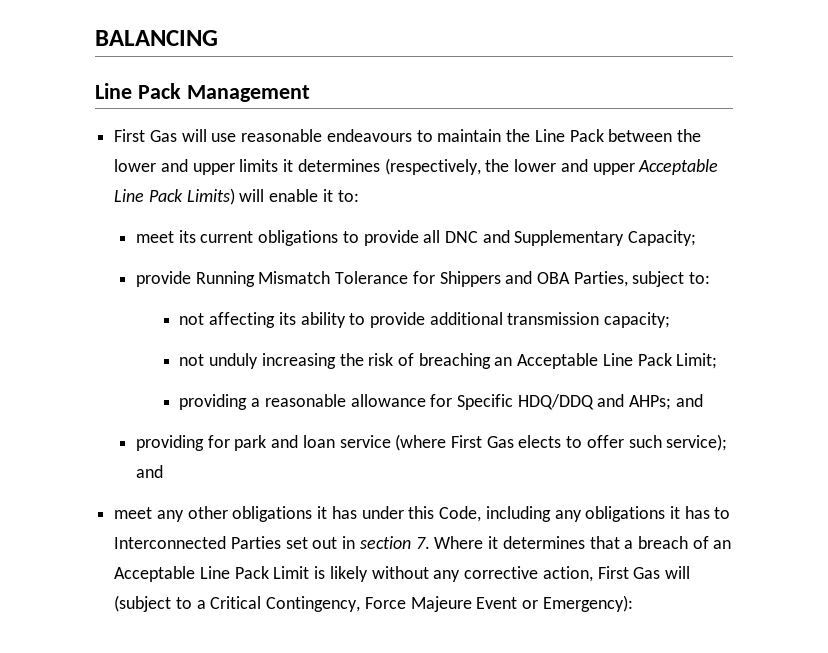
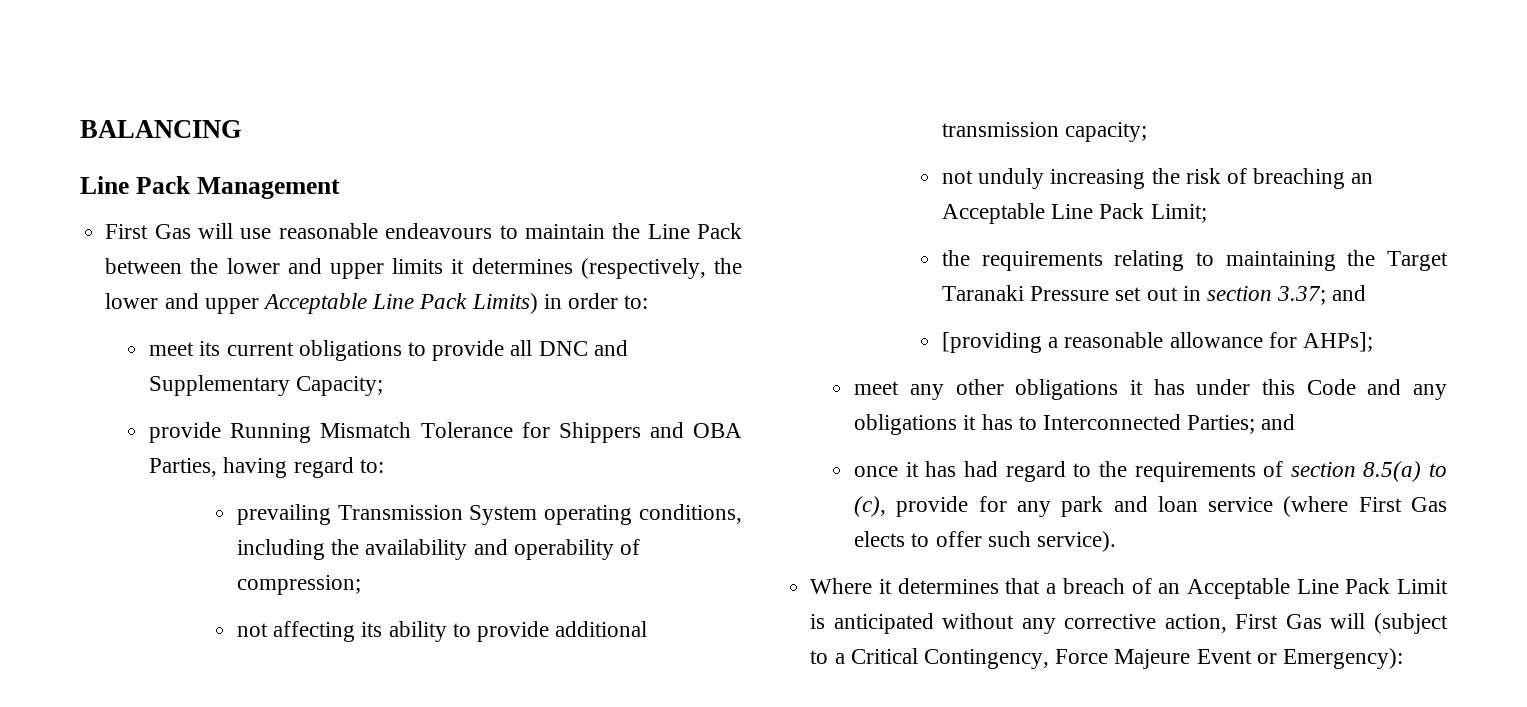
[239,189,333,202] will enable it -> [543,293,618,309] in order
[632,271,711,287] subject to: -> [223,457,384,478] [236,504,742,525] [236,539,640,560] [236,575,361,595] having regard to: // prevailing Transmission System operating conditions, including the availability and operability of compression;
[179,394,703,410] [135,435,230,451] providing a reasonable allowance for Specific HDQ/DDQ and AHPs; and // providing for -> [941,250,1448,271] [941,285,1367,305] [941,332,1373,353] [854,379,1447,400] [854,414,1296,435] [854,461,1447,482] [854,496,1052,517] the requirements relating to maintaining the Target Taranaki Pressure set out in section 3.37; and // [providing a reasonable allowance for AHPs]; // meet any other obligations it has under this Code and any obligations it has to Interconnected Parties; and // once it has had regard to the requirements of section 8.5(a) to (c), provide for any
[666,434,728,451] [135,465,163,478] [114,506,731,522] [114,536,430,549] service); and // meet any other obligations it has under this Code, including any obligations it has to Interconnected Parties set out in section 7. -> [1036,531,1116,552] service). //
[329,566,368,582] likely -> [833,613,934,634] anticipated

